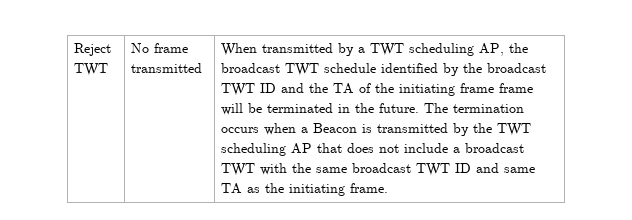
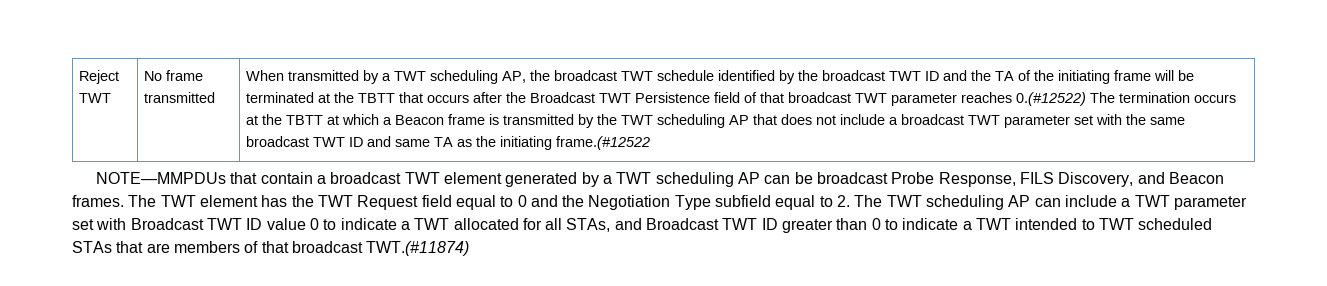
[499,83,534,93] frame -> (1152, 75) none
[338,103,525,113] [221,123,297,135] in the future. The termination occurs when -> [318,92,1237,106] [246,114,380,125] at the TBTT that occurs after the Broadcast TWT Persistence field of that broadcast TWT parameter reaches 0.(#12522) The termination occurs at the TBTT at which
(358, 128) none -> [448,114,486,125] frame
(256, 169) none -> [1004,115,1094,128] parameter set
[350,183,389,193] frame. -> [556,136,651,150] [96,172,1224,187] [72,195,1247,210] [72,218,1213,233] [72,241,470,256] frame.(#12522 // NOTE—MMPDUs that contain a broadcast TWT element generated by a TWT scheduling AP can be broadcast Probe Response, FILS Discovery, and Beacon frames. The TWT element has the TWT Request field equal to 0 and the Negotiation Type subfield equal to 2. The TWT scheduling AP can include a TWT parameter set with Broadcast TWT ID value 0 to indicate a TWT allocated for all STAs, and Broadcast TWT ID greater than 0 to indicate a TWT intended to TWT scheduled STAs that are members of that broadcast TWT.(#11874)

